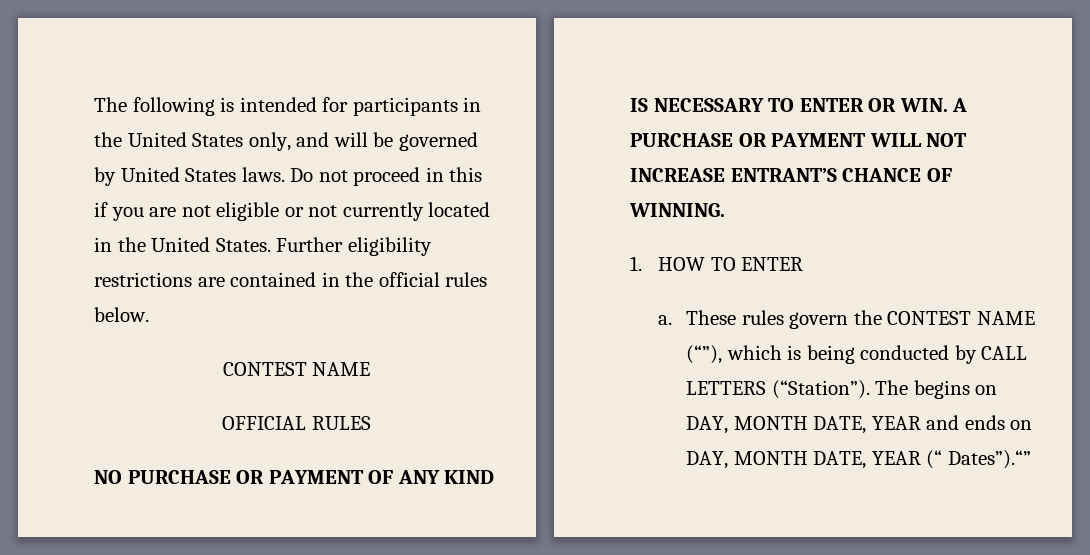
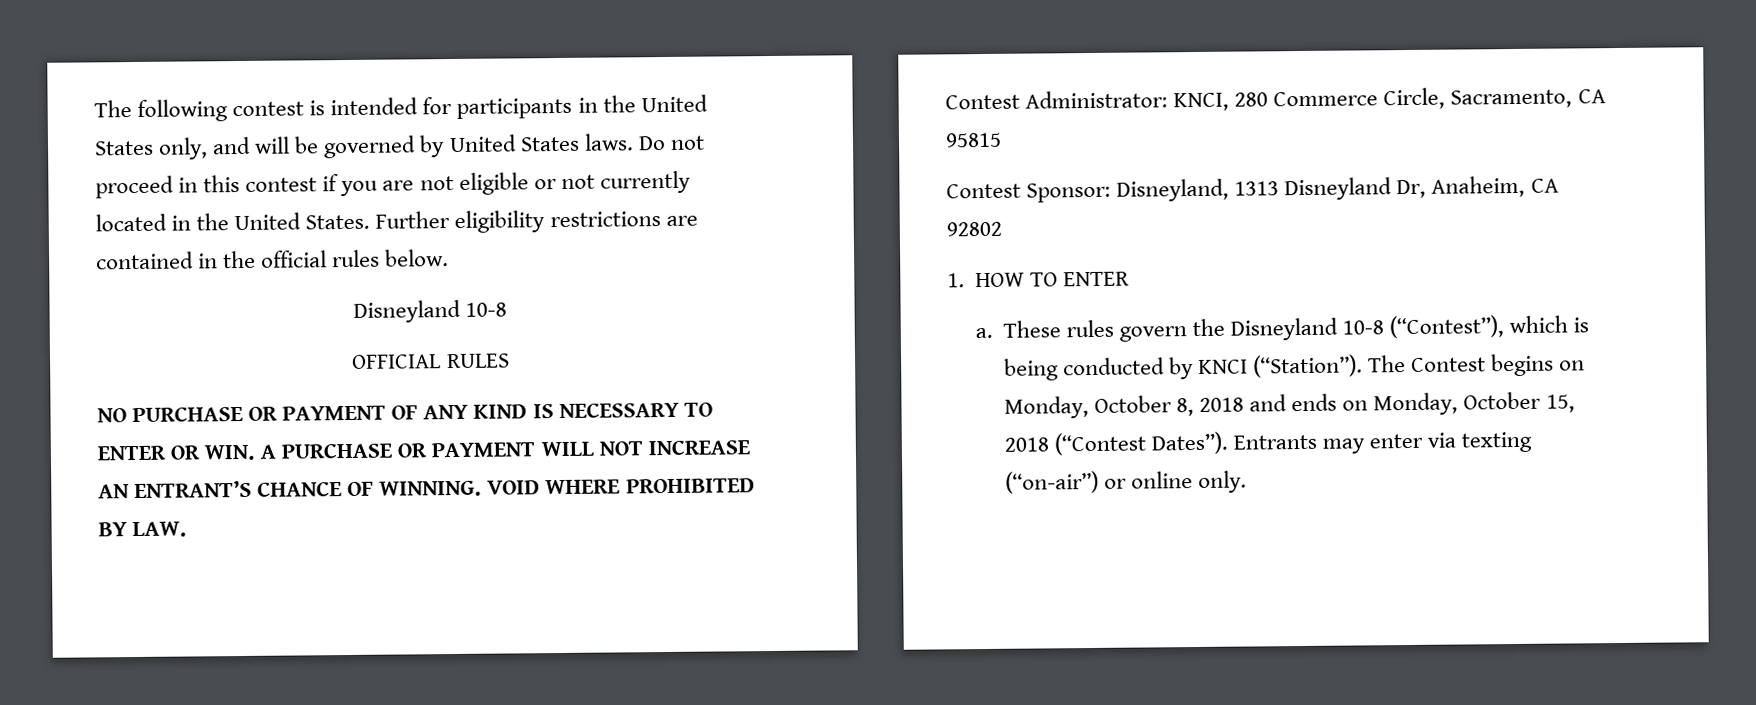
(215, 106) none -> [232,101,305,117] contest
(483, 174) none -> [245,177,318,192] contest
[222,362,371,376] CONTEST NAME -> [352,299,508,323] Disneyland 10-8
(725, 175) none -> [98,484,129,499] AN
(725, 210) none -> [487,478,755,495] [98,521,188,538] [945,87,1606,112] [945,132,1002,148] [946,175,1559,203] [946,221,1002,237] VOID WHERE PROHIBITED BY LAW. // Contest Administrator: KNCI, 280 Commerce Circle, Sacramento, CA 95815 // Contest Sponsor: Disneyland, 1313 Disneyland Dr, Anaheim, CA 92802
[887,311,1035,325] [686,345,723,364] CONTEST NAME (“”), -> [1230,315,1505,341] Disneyland 10-8 (“Contest”),
[981,346,1028,360] [686,381,767,395] CALL LETTERS -> [1198,359,1249,374] KNCI
(909, 387) none -> [1411,357,1487,372] Contest
[686,415,1033,434] [686,450,1031,469] DAY, MONTH DATE, YEAR and ends on DAY, MONTH DATE, YEAR (“ Dates”).“” -> [1003,391,1575,419] [1003,431,1533,456] [1004,470,1248,494] Monday, October 8, 2018 and ends on Monday, October 15, 2018 (“Contest Dates”). Entrants may enter via texting (“on-air”) or online only.

